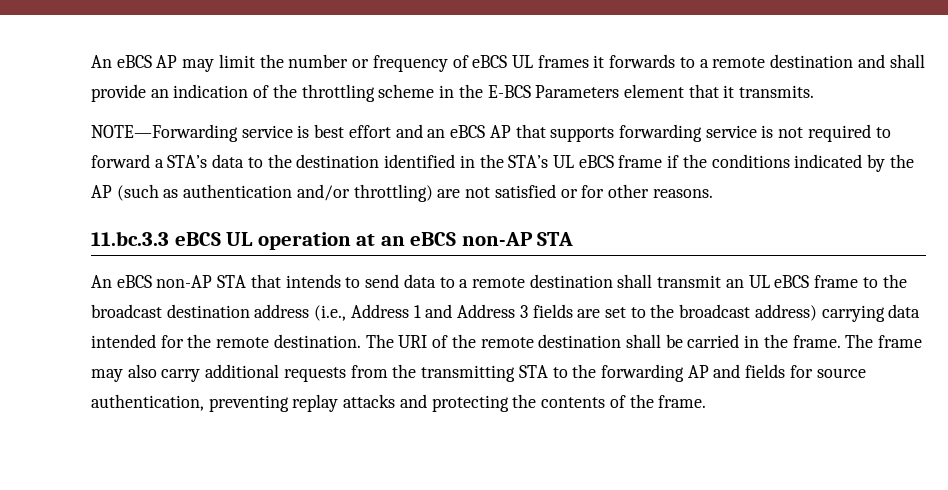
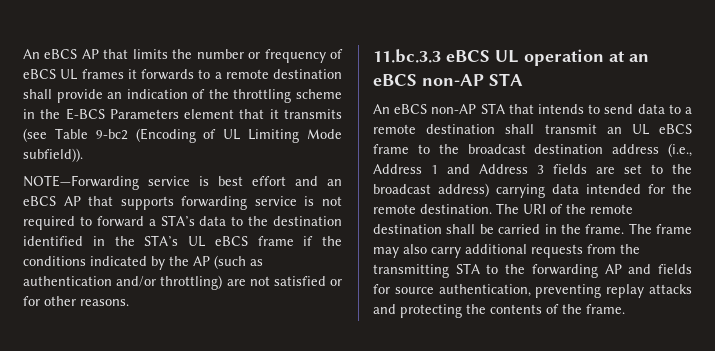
[182,54,255,72] may limit -> [103,49,168,59] that limits
[857,54,885,68] and -> (342, 74) none
[739,85,815,98] transmits. -> [284,109,342,119] [23,128,342,143] [23,148,83,162] transmits (see Table 9-bc2 (Encoding of UL Limiting Mode subfield)).

